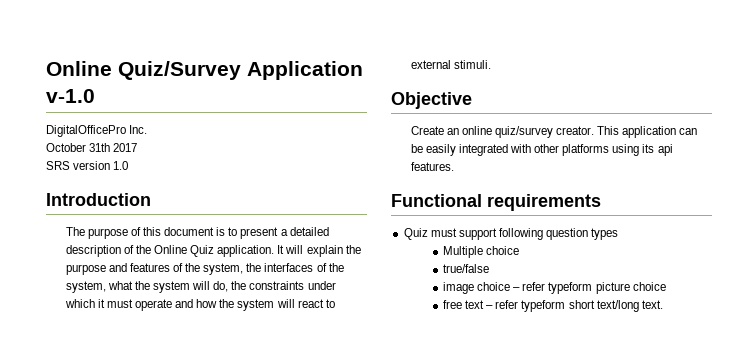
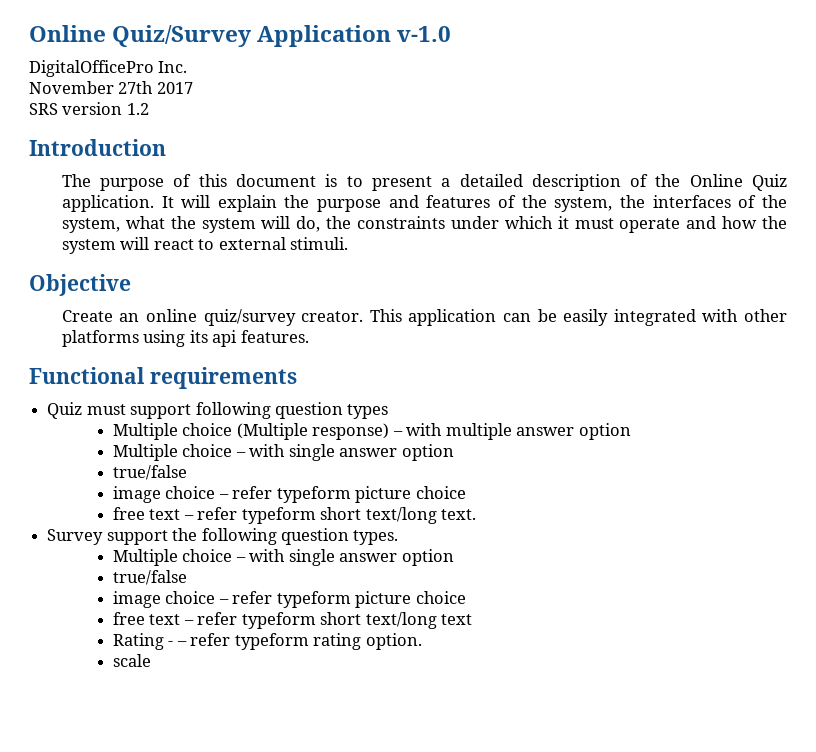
[46,143,111,152] October 31th -> [29,81,154,94] November 27th
[113,161,129,170] 1.0 -> [126,103,149,115] 1.2
(520, 250) none -> [236,423,631,440] [112,444,454,461] (Multiple response) – with multiple answer option // Multiple choice – with single answer option
(663, 304) none -> [47,528,399,545] [112,549,454,566] [112,570,187,585] [112,591,466,608] [112,612,473,629] [112,633,422,650] [112,654,151,667] // Survey support the following question types. // Multiple choice – with single answer option // true/false // image choice – refer typeform picture choice // free text – refer typeform short text/long text // Rating - – refer typeform rating option. // scale

